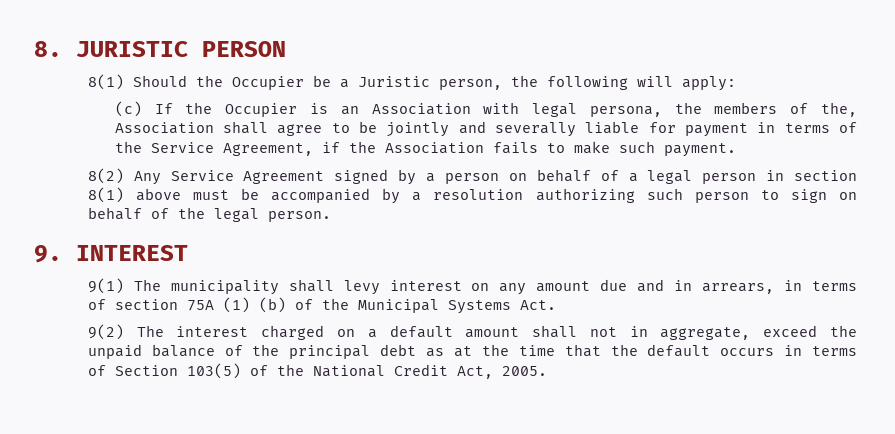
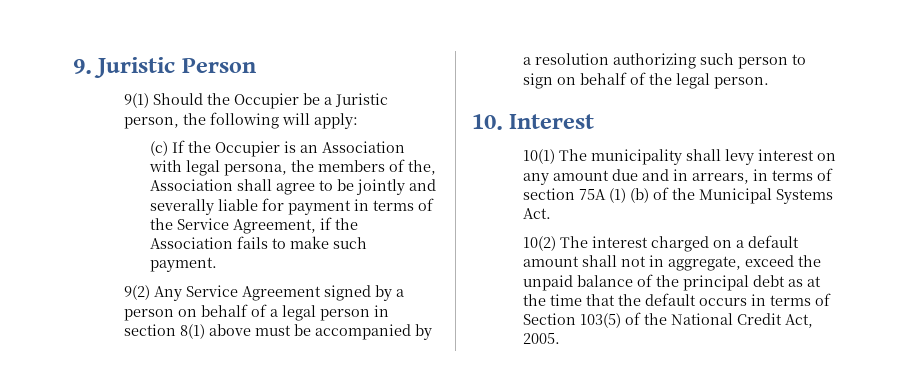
[34,41,286,57] [87,74,124,90] 8. JURISTIC PERSON // 8(1) -> [73,57,256,78] [124,93,150,108] 9. Juristic Person // 9(1)
[87,168,124,184] 8(2) -> [124,285,151,300] 9(2)
[34,245,188,263] [87,278,124,294] 9. INTEREST // 9(1) -> [472,114,595,130] [523,149,556,164] 10. Interest // 10(1)
[87,324,124,340] 9(2) -> [523,236,557,251] 10(2)

